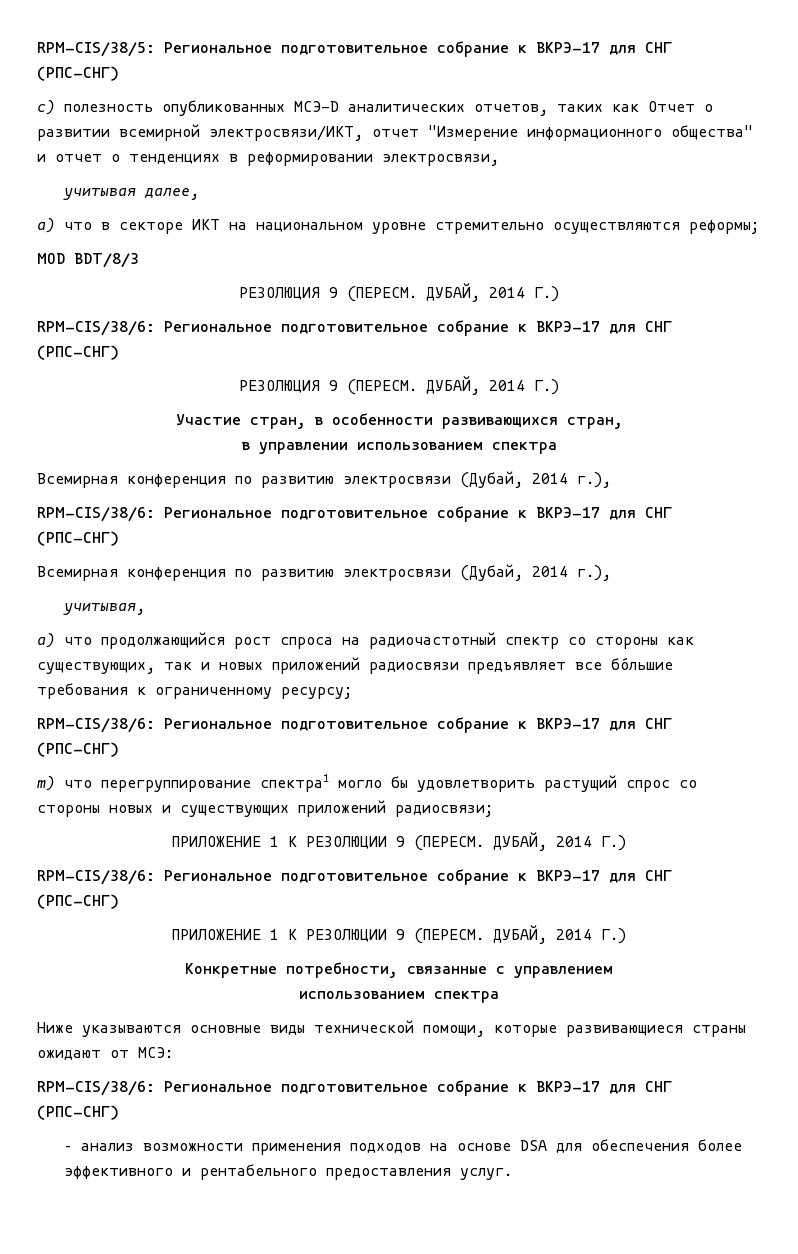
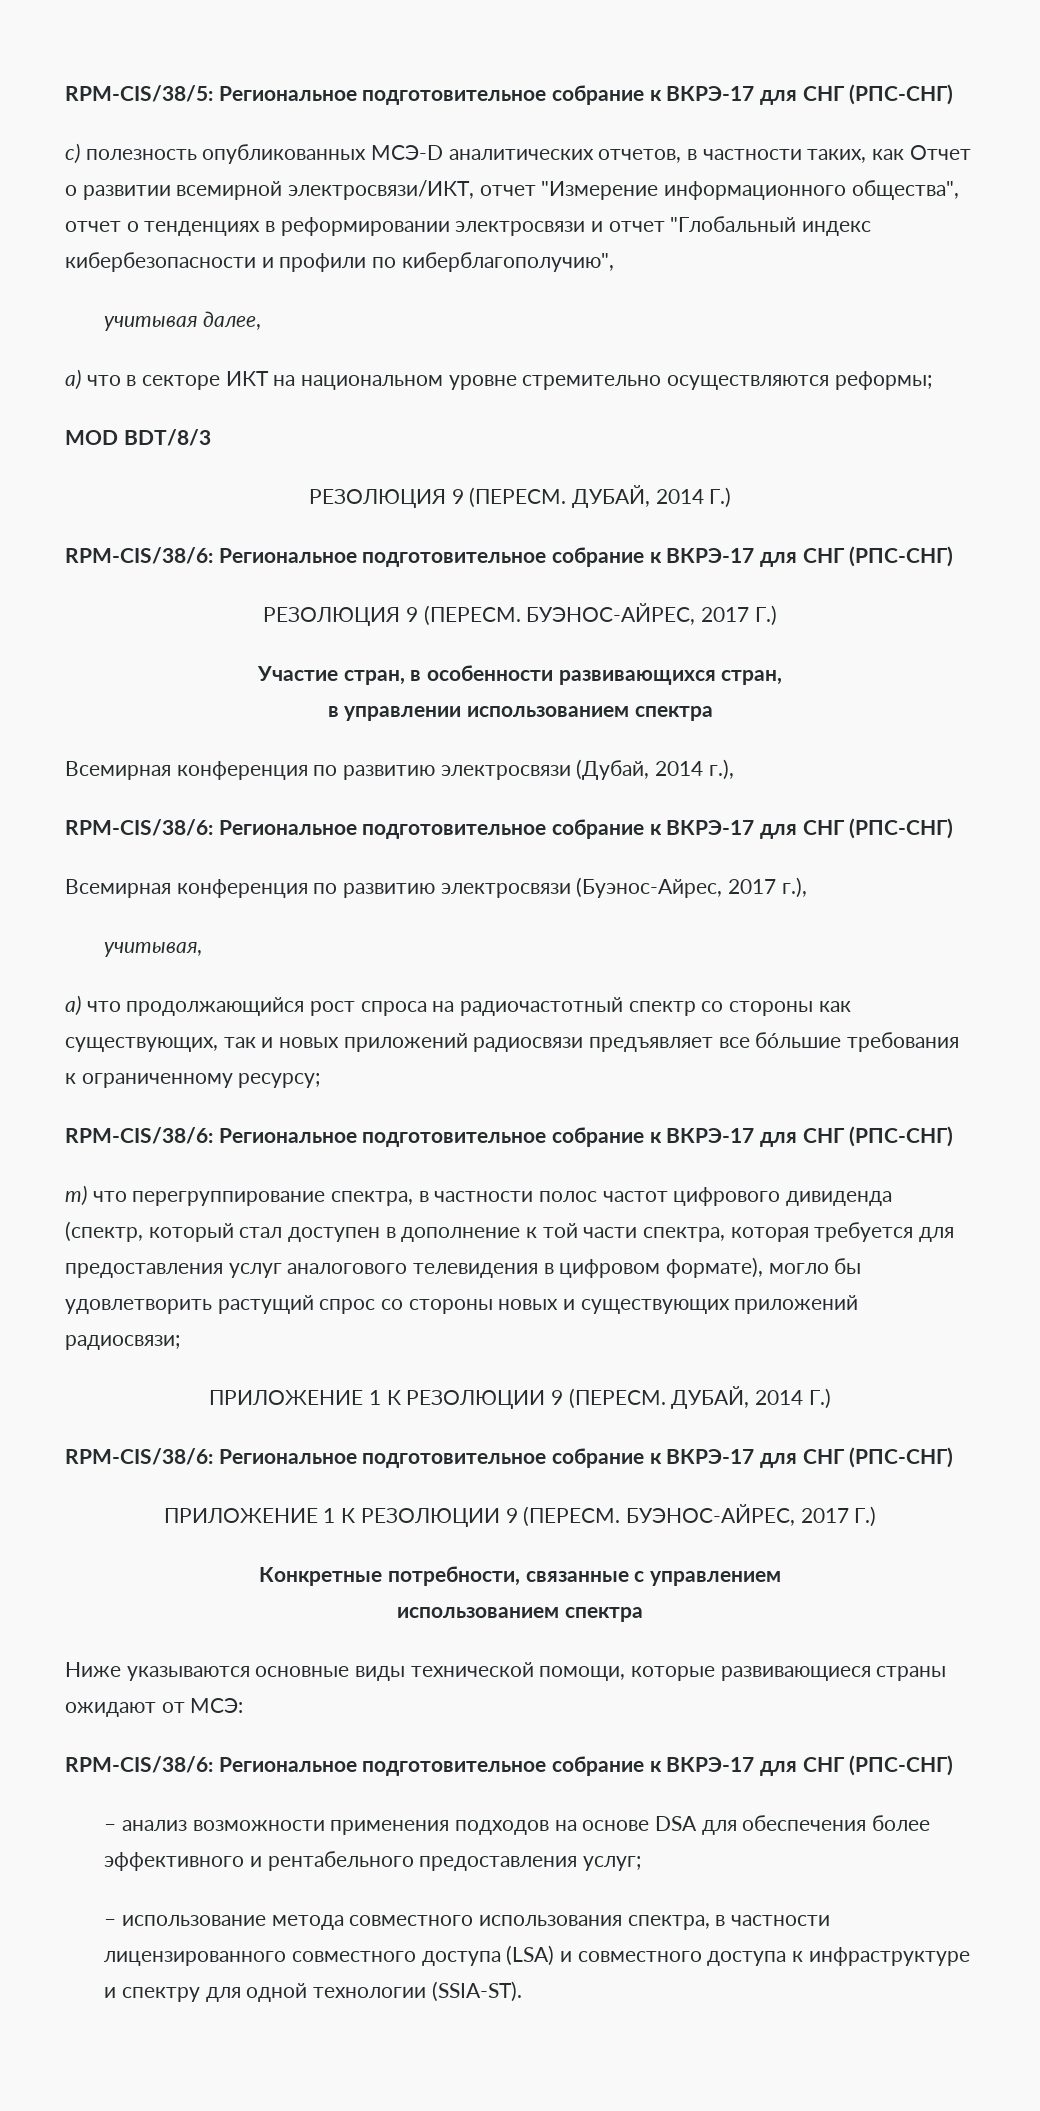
[557,104,603,112] таких -> [687,149,867,163] в частности таких,
[671,125,753,140] [37,154,46,162] общества" и -> [851,180,959,200] общества",
[382,154,499,166] электросвязи, -> [455,216,872,236] [65,252,614,272] электросвязи и отчет "Глобальный индекс кибербезопасности и профили по киберблагополучию",
[426,376,525,395] ДУБАЙ, 2014 -> [526,603,750,625] БУЭНОС-АЙРЕС, 2017
[460,564,568,581] (Дубай, 2014 -> [576,877,777,898] (Буэнос-Айрес, 2017
[260,774,329,792] спектра1 -> [331,1187,893,1206] [65,1221,955,1242] [65,1257,764,1278] спектра, в частности полос частот цифрового дивиденда (спектр, который стал доступен в дополнение к той части спектра, которая требуется для предоставления услуг аналогового телевидения в цифровом формате),
[493,925,592,944] ДУБАЙ, 2014 -> [625,1504,849,1526] БУЭНОС-АЙРЕС, 2017
[459,1168,512,1180] услуг. -> [583,1856,642,1871] [104,1915,831,1930] [104,1945,970,1966] [104,1981,522,2002] услуг; // – использование метода совместного использования спектра, в частности лицензированного совместного доступа (LSA) и совместного доступа к инфраструктуре и спектру для одной технологии (SSIA-ST).

